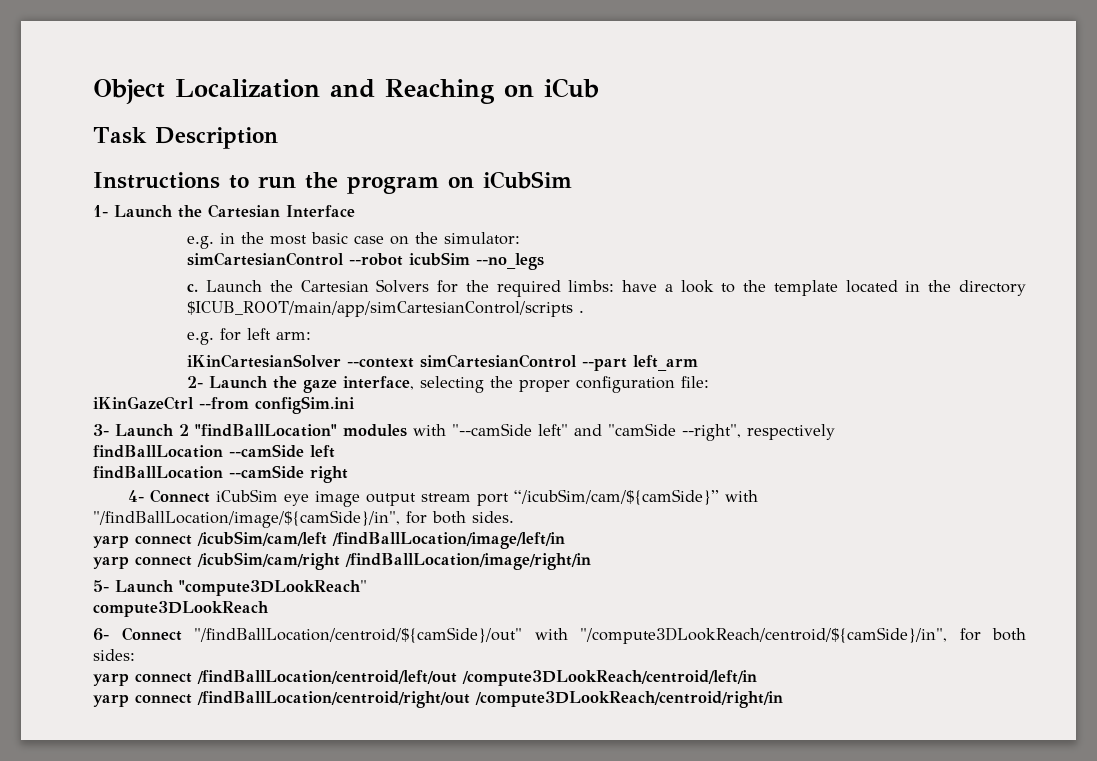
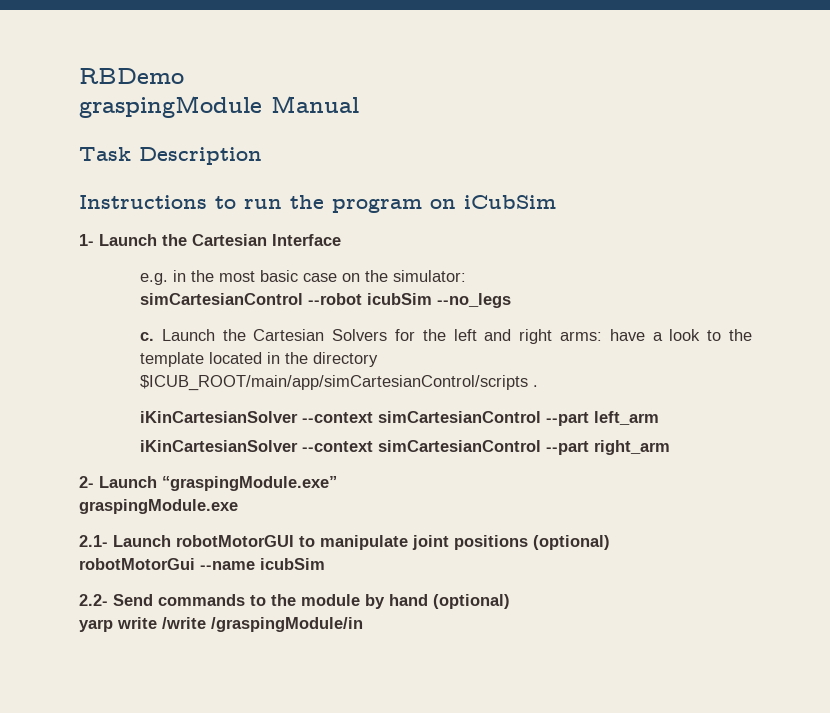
[93,78,599,104] Object Localization and Reaching on iCub -> [79,68,184,84] [79,96,359,118] RBDemo // graspingModule Manual
[496,280,615,297] required limbs: -> [453,329,603,344] left and right arms:
[187,328,312,345] // e.g. for left arm: -> (539, 386) none
[187,376,710,393] [93,396,355,414] [93,423,835,441] [93,444,335,458] [93,465,348,483] [128,489,759,507] [93,510,514,528] [93,531,565,549] [93,552,591,570] [93,580,367,596] [93,601,269,617] [93,627,1026,644] [93,649,135,661] [93,670,757,686] [93,691,783,708] 2- Launch the gaze interface, selecting the proper configuration file: // iKinGazeCtrl --from configSim.ini // 3- Launch 2 "findBallLocation" modules with "--camSide left" and "camSide --right", respectively // findBallLocation --camSide left // findBallLocation --camSide right // 4- Connect iCubSim eye image output stream port “/icubSim/cam/${camSide}” with "/findBallLocation/image/${camSide}/in", for both sides. // yarp connect /icubSim/cam/left /findBallLocation/image/left/in // yarp connect /icubSim/cam/right /findBallLocation/image/right/in // 5- Launch "compute3DLookReach" // compute3DLookReach // 6- Connect "/findBallLocation/centroid/${camSide}/out" with "/compute3DLookReach/centroid/${camSide}/in", for both sides: // yarp connect /findBallLocation/centroid/left/out /compute3DLookReach/centroid/left/in // yarp connect /findBallLocation/centroid/right/out /compute3DLookReach/centroid/right/in -> [140,440,671,455] [79,476,337,491] [79,499,238,514] [79,535,610,550] [79,558,325,570] [79,594,510,609] [79,617,363,632] iKinCartesianSolver --context simCartesianControl --part right_arm // 2- Launch “graspingModule.exe” // graspingModule.exe // 2.1- Launch robotMotorGUI to manipulate joint positions (optional) // robotMotorGui --name icubSim // 2.2- Send commands to the module by hand (optional) // yarp write /write /graspingModule/in

